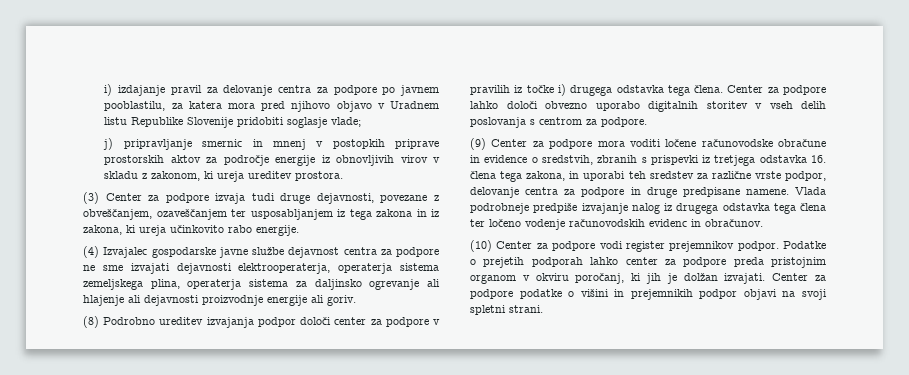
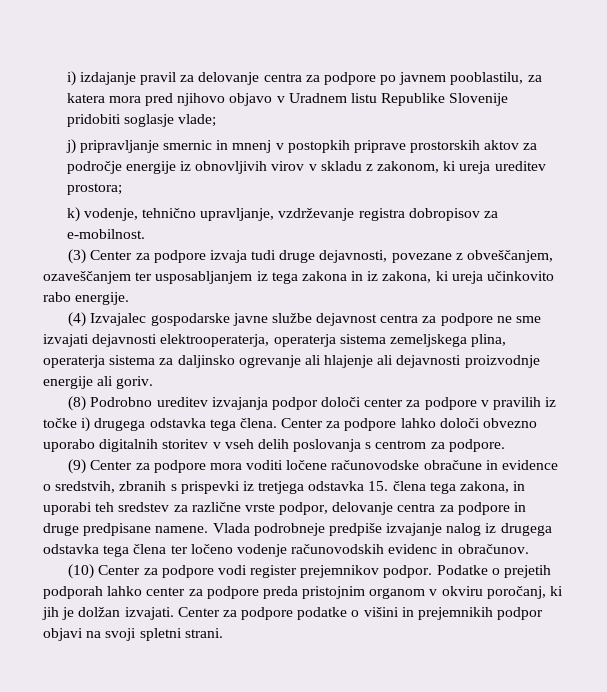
[295,171,344,181] prostora. -> [66,183,122,195] [66,207,498,222] [66,229,145,239] prostora; // k) vodenje, tehnično upravljanje, vzdrževanje registra dobropisov za e-mobilnost.
[811,155,826,163] 16. -> [368,481,389,491] 15.

